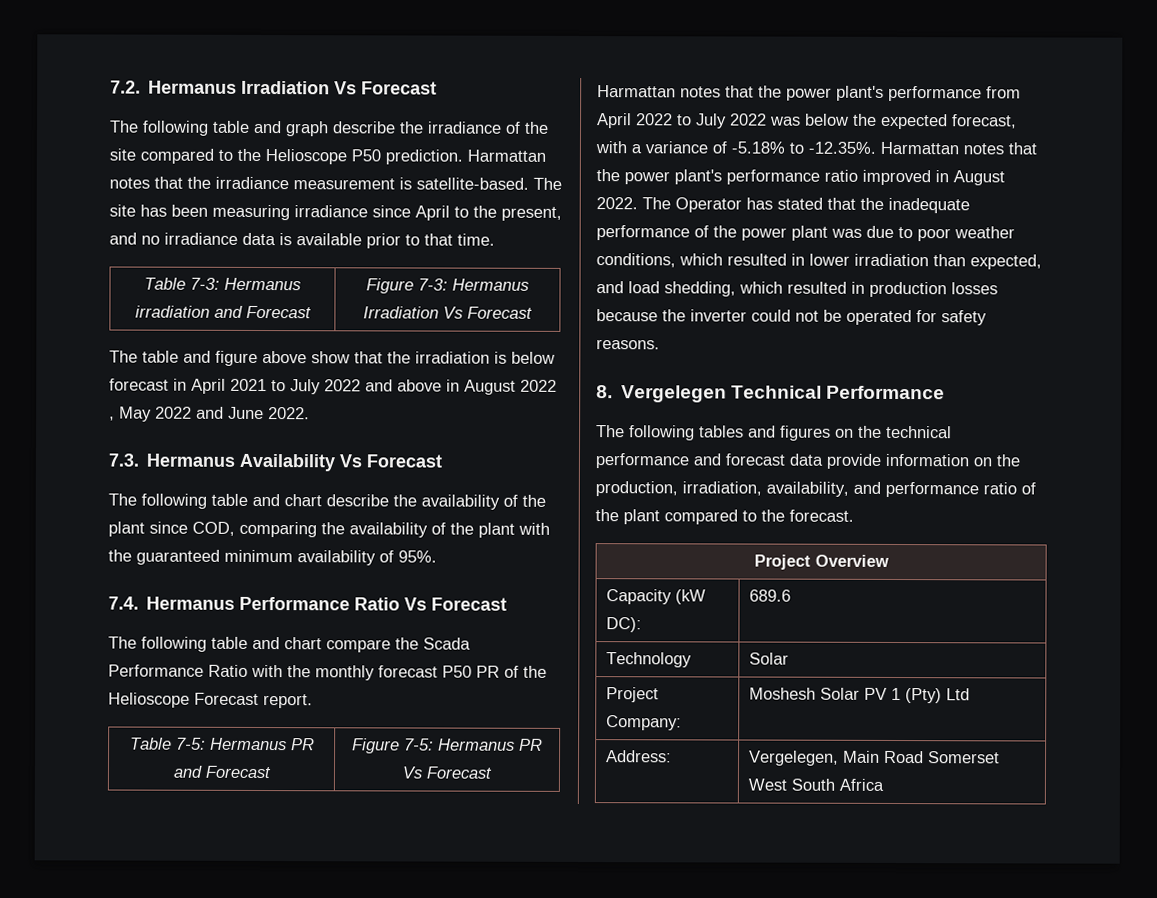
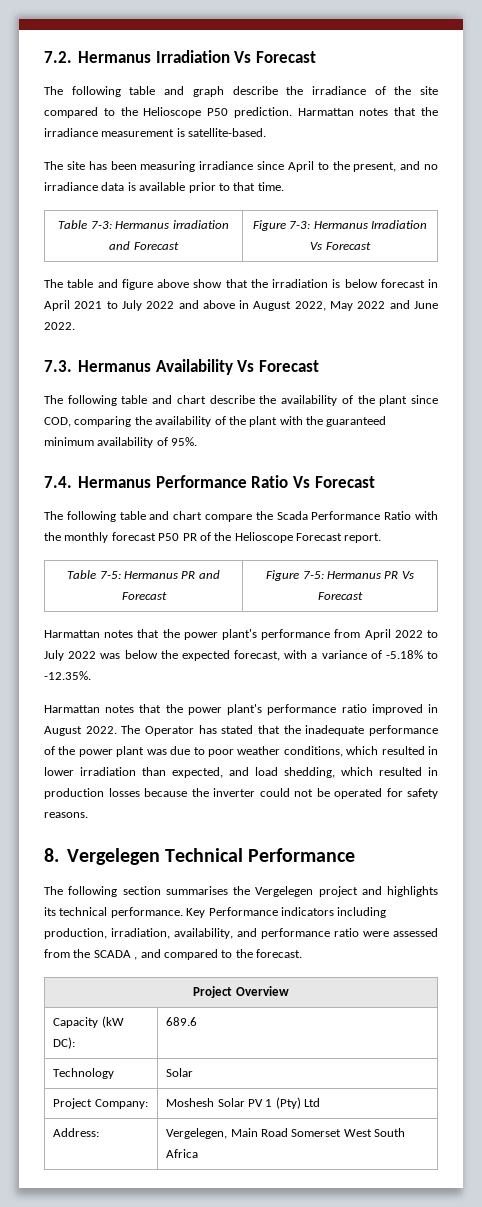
(529, 183) none -> (267, 132) //
[520,379,557,392] [109,416,115,421] 2022 , -> [294,301,326,311] 2022,
(876, 147) none -> (91, 675) //
[699,425,952,441] [595,453,1020,469] tables and figures on the technical performance and forecast data provide information on the -> [122,886,438,897] [44,907,387,918] section summarises the Vergelegen project and highlights its technical performance. Key Performance indicators including
[1021,482,1036,495] [595,509,660,525] of the plant -> [363,928,438,937] [44,949,161,960] were assessed from the SCADA , and

